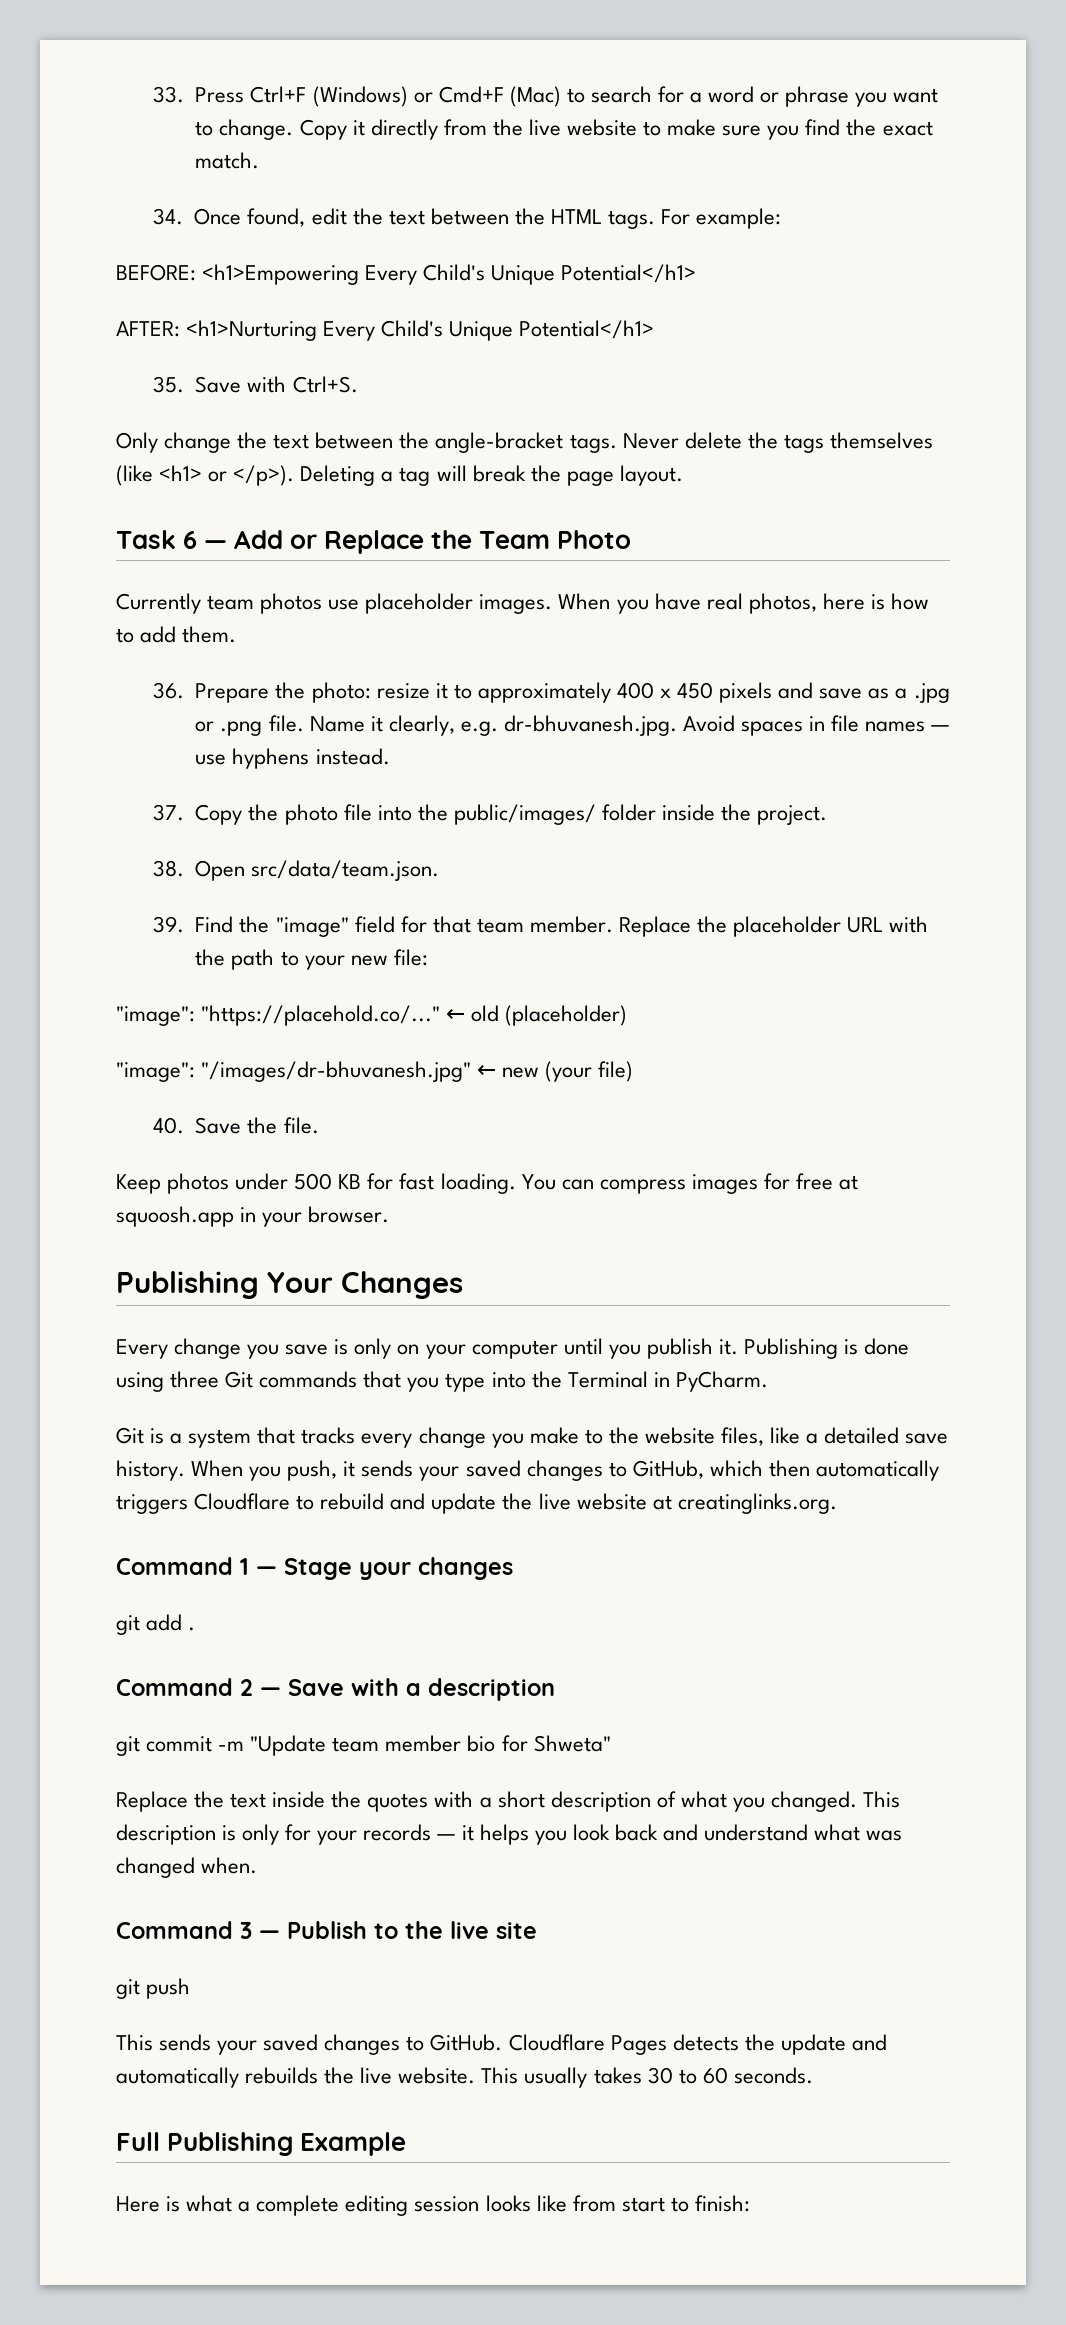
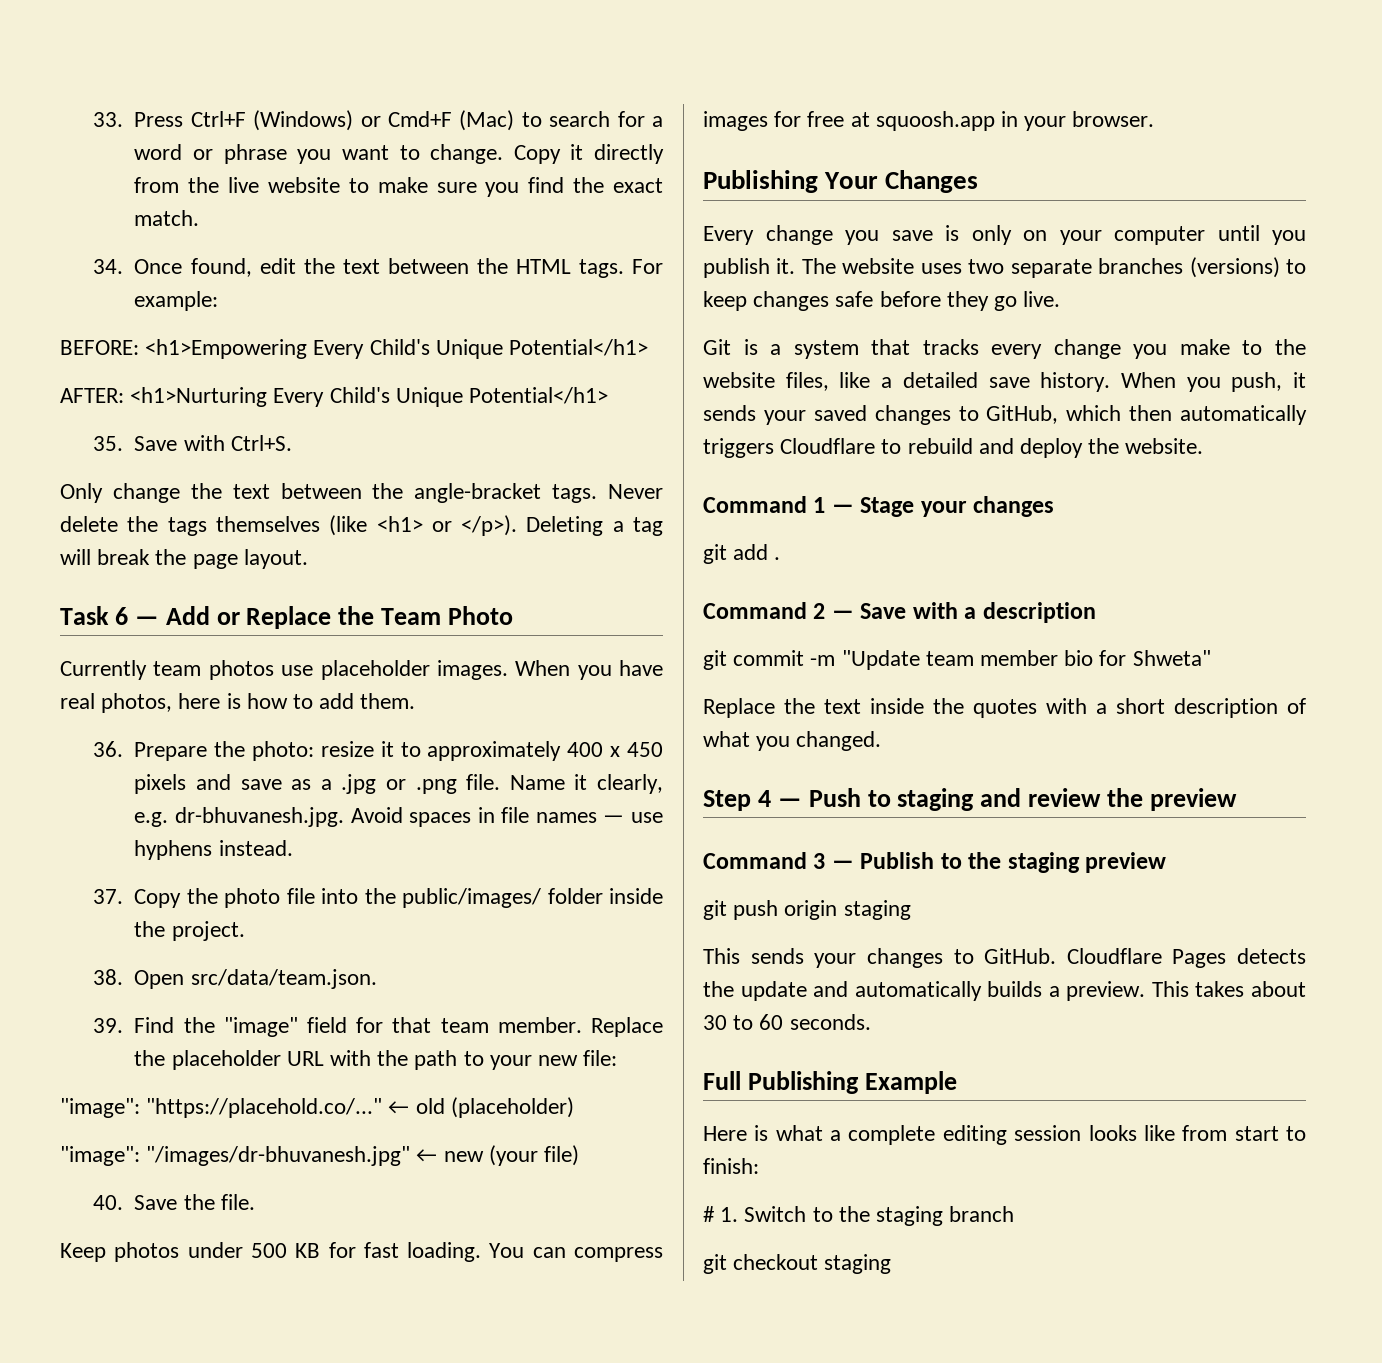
[743,1338,910,1359] [116,1371,768,1392] Publishing is done using three Git commands that you type into the Terminal in PyCharm. -> [801,257,1306,278] [703,291,1061,311] The website uses two separate branches (versions) to keep changes safe before they go live.
[431,1493,837,1514] update the live website at creatinglinks.org. -> [1020,438,1204,458] deploy the website.
[863,1791,901,1808] [116,1824,903,1845] [116,1857,258,1878] This description is only for your records — it helps you look back and understand what was changed when. -> [703,788,1237,811] // Step 4 — Push to staging and review the preview
[450,1921,537,1939] live site -> [1007,852,1167,873] staging preview
(191, 1988) none -> [784,900,911,920] origin staging
[263,2034,319,2051] saved -> (857, 960) none
[245,2067,642,2088] rebuilds the live website. This usually takes -> [987,981,1306,1001] builds a preview. This takes about
(750, 2203) none -> [703,1206,1015,1226] [703,1254,892,1274] // # 1. Switch to the staging branch // git checkout staging

